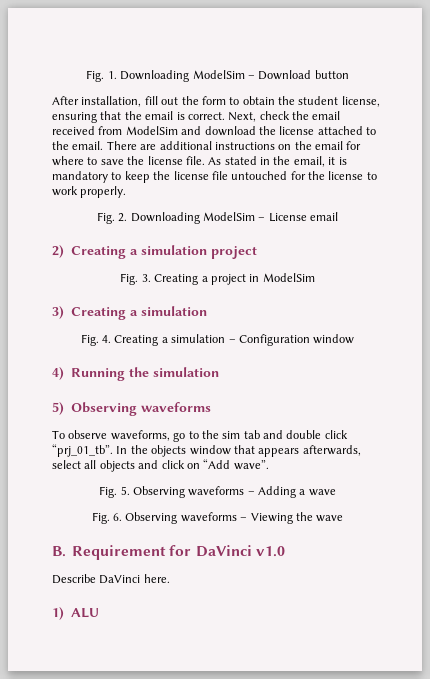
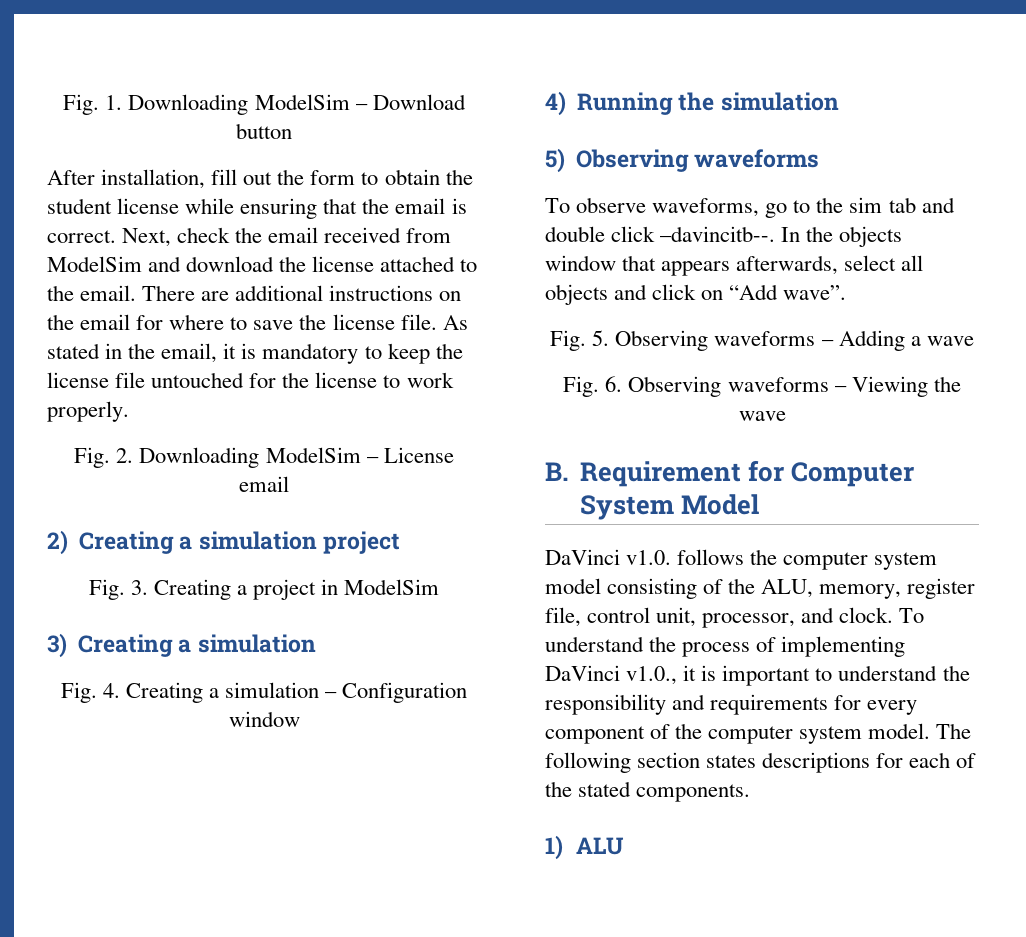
[341,96,380,107] license, -> [117,198,235,214] license while
[52,444,113,457] “prj_01_tb”. -> [660,226,776,242] –davincitb--.
[195,545,285,557] [52,574,170,584] DaVinci v1.0 // Describe DaVinci here. -> [791,462,915,487] [580,494,760,520] [545,549,938,570] [545,578,976,599] [545,607,925,628] [545,636,906,657] [545,665,970,686] [545,694,918,715] [545,723,972,744] [545,752,977,773] [545,781,751,802] Computer System Model // DaVinci v1.0. follows the computer system model consisting of the ALU, memory, register file, control unit, processor, and clock. To understand the process of implementing DaVinci v1.0., it is important to understand the responsibility and requirements for every component of the computer system model. The following section states descriptions for each of the stated components.

